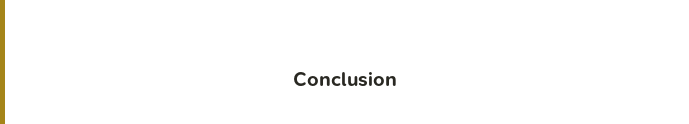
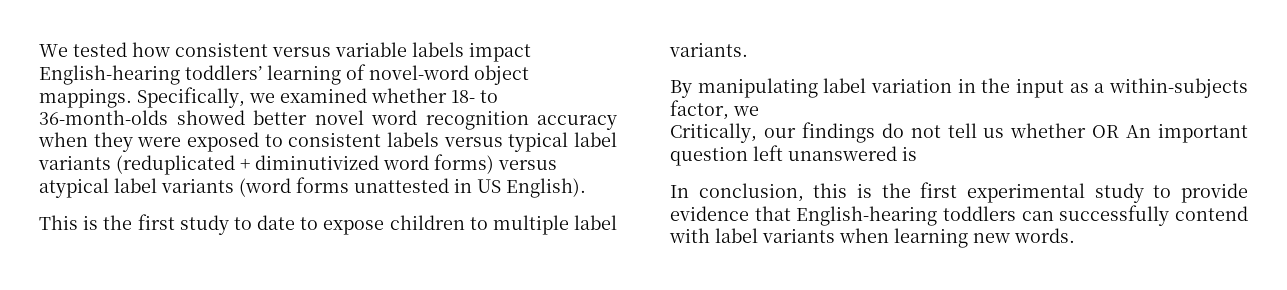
[292,71,397,87] Conclusion -> [39,42,531,62] [39,64,529,85] [39,87,498,108] [39,110,617,130] [38,132,617,152] [38,154,557,175] [39,177,586,198] [39,214,617,235] [669,42,748,57] [670,78,1248,98] [670,100,759,120] [670,122,1248,143] [670,145,917,166] [670,182,1248,203] [670,205,1248,226] [669,228,1075,248] We tested how consistent versus variable labels impact English-hearing toddlers’ learning of novel-word object mappings. Specifically, we examined whether 18- to 36-month-olds showed better novel word recognition accuracy when they were exposed to consistent labels versus typical label variants (reduplicated + diminutivized word forms) versus atypical label variants (word forms unattested in US English). // This is the first study to date to expose children to multiple label variants. // By manipulating label variation in the input as a within-subjects factor, we // Critically, our findings do not tell us whether OR An important question left unanswered is // In conclusion, this is the first experimental study to provide evidence that English-hearing toddlers can successfully contend with label variants when learning new words.

